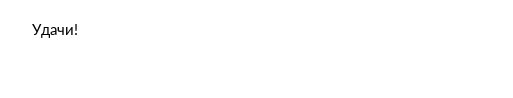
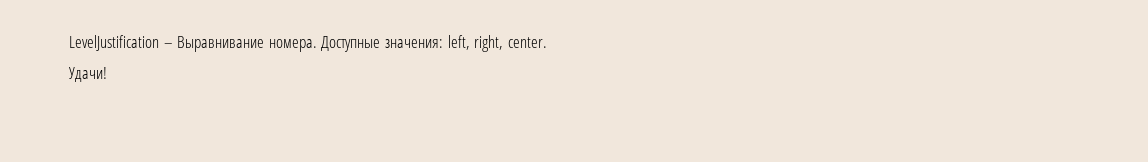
(32, 31) none -> [69,35,547,52] LevelJustification – Выравнивание номера. Доступные значения: left, right, center. //

